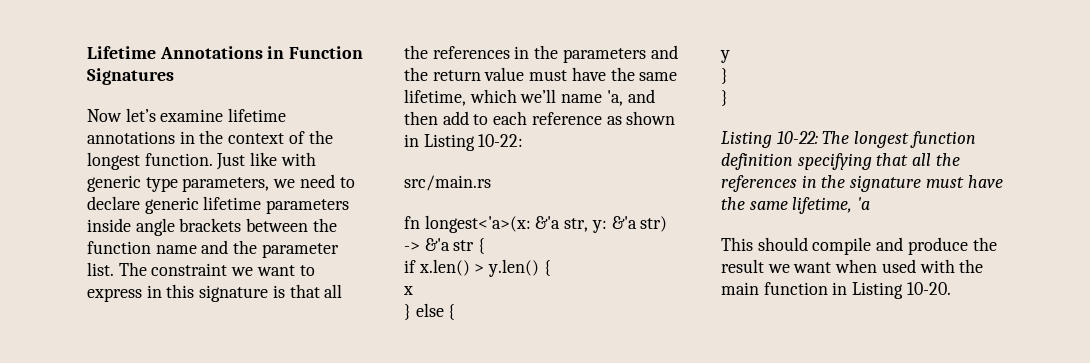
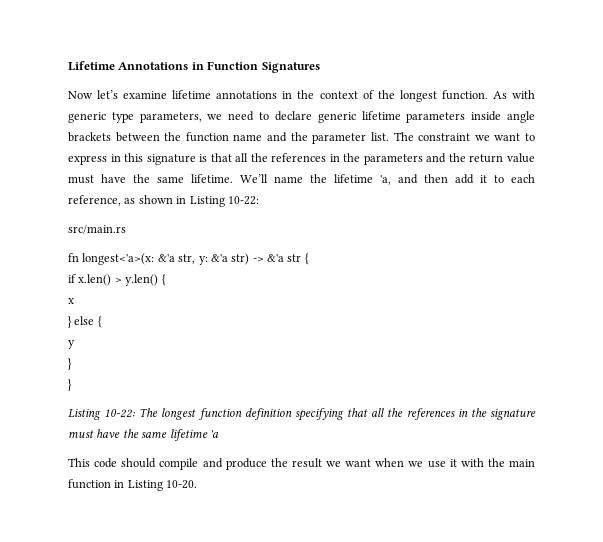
[216,152,278,170] Just like -> [492,91,507,99] As
[404,89,603,106] lifetime, which we’ll name -> [191,174,373,183] lifetime. We’ll name the lifetime
(469, 118) none -> [480,175,487,183] it
[531,112,602,125] reference -> [68,195,121,206] reference,
[792,197,853,214] lifetime, -> [169,429,208,441] lifetime
(753, 244) none -> [94,458,118,468] code
[881,259,916,273] used -> [408,459,457,468] we use it

